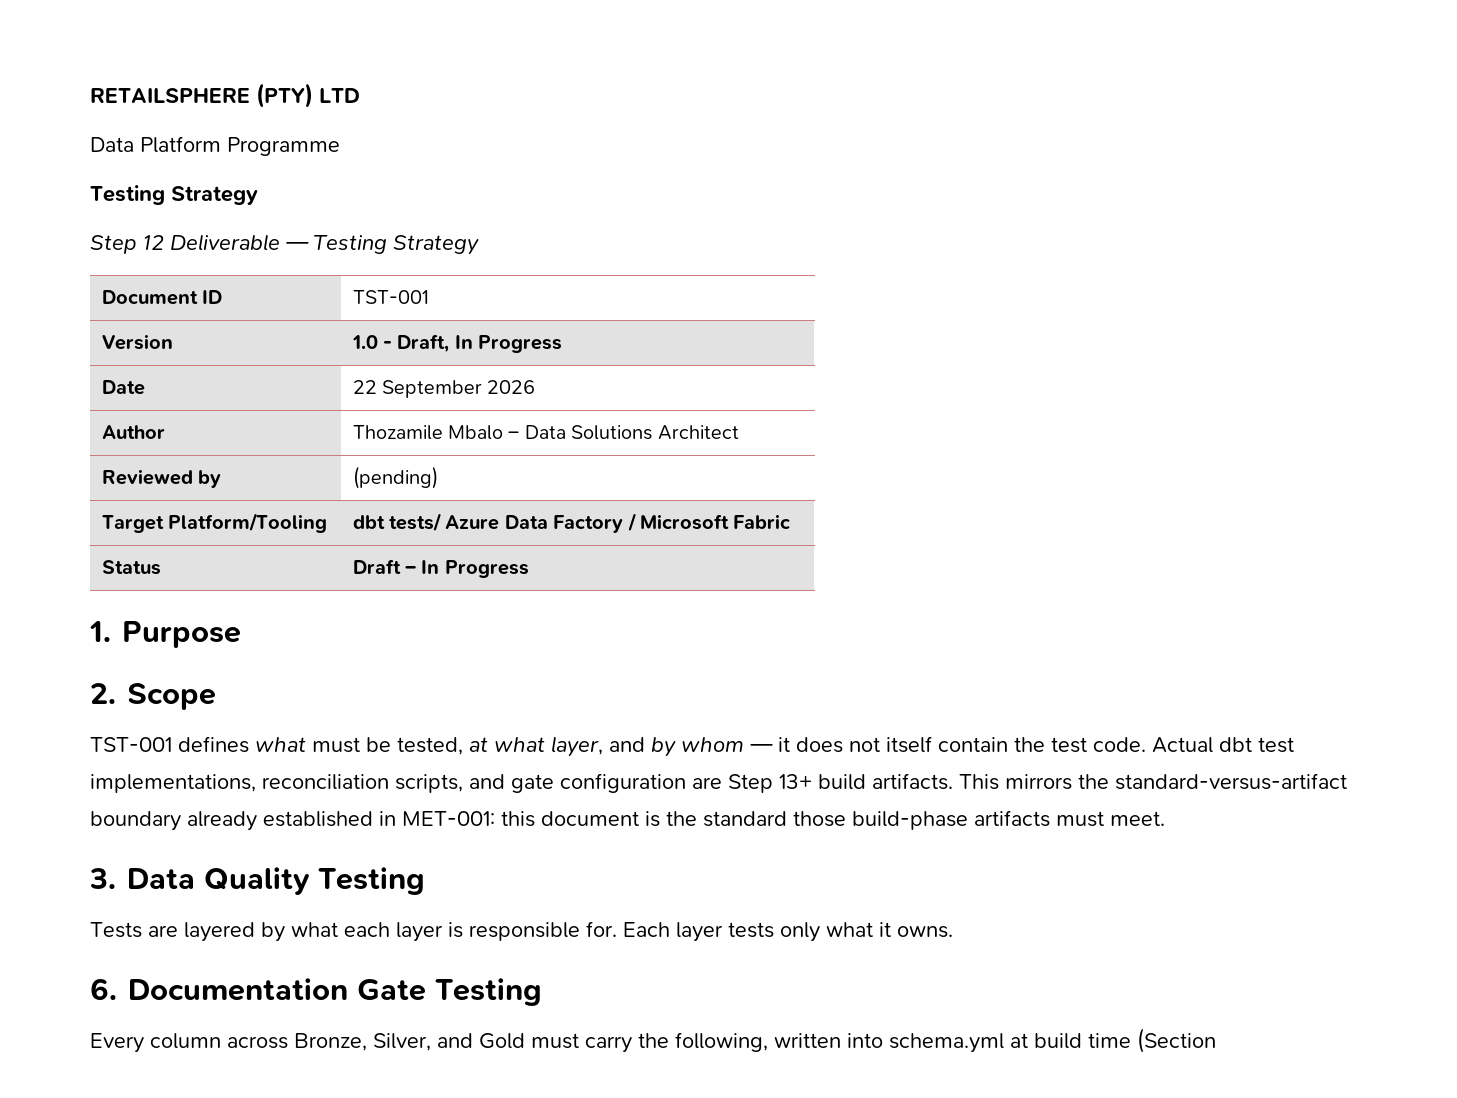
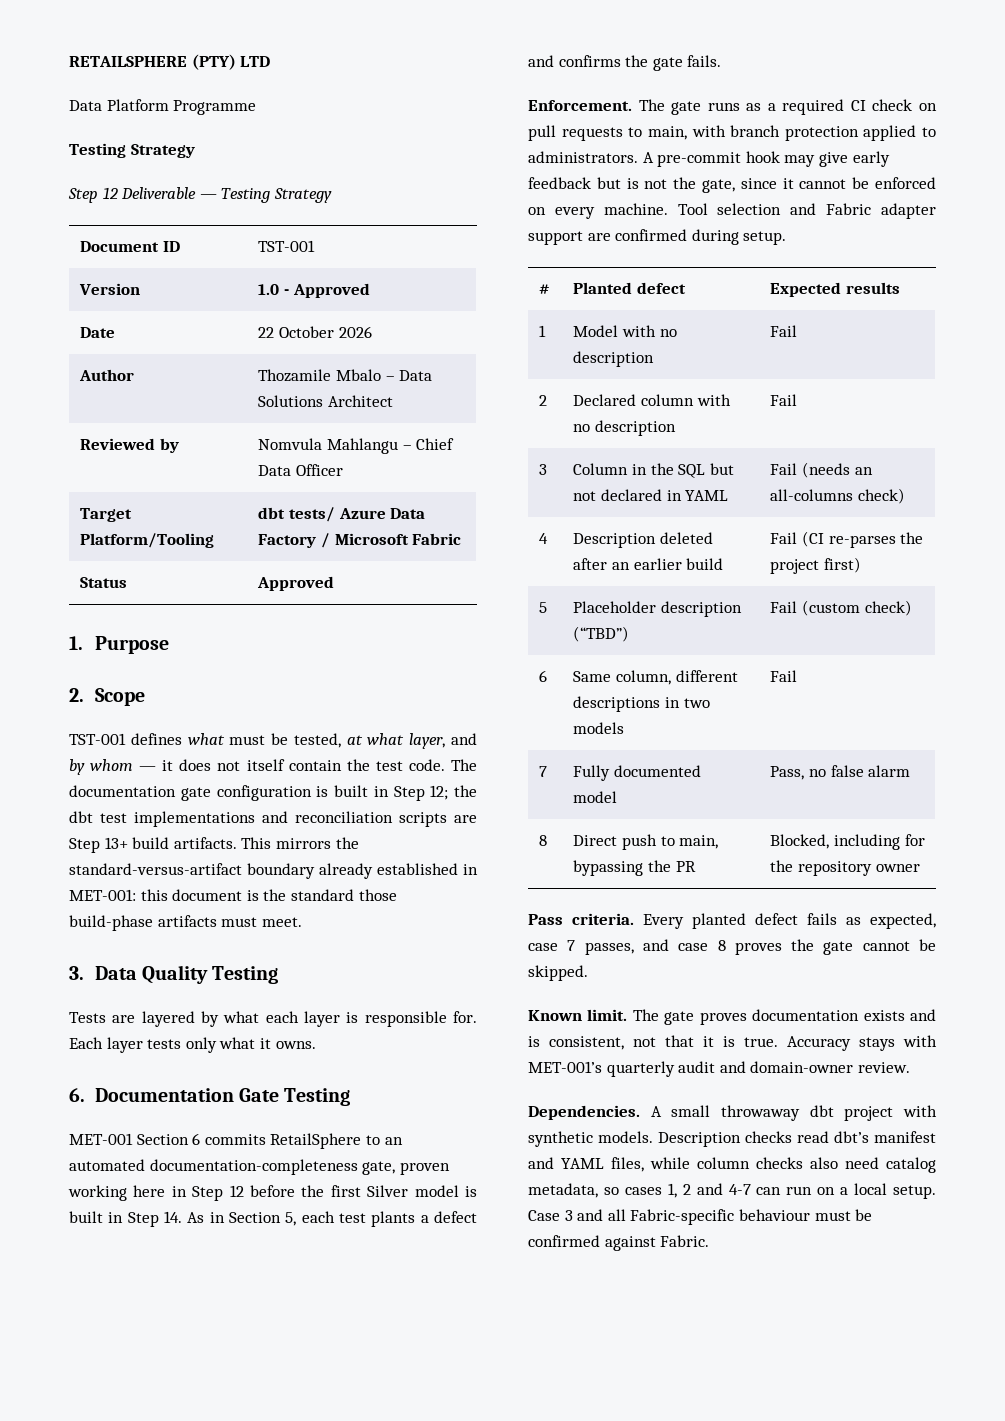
[397,334,563,353] Draft, In Progress -> [292,283,370,298] Approved
[382,380,483,398] September -> [278,326,334,338] October
[352,466,438,489] (pending) -> [258,438,455,454] [258,464,343,476] Nomvula Mahlangu – Chief Data Officer
[352,559,529,578] Draft – In Progress -> [257,576,335,591] Approved
[1152,737,1294,753] [90,773,686,793] Actual dbt test implementations, reconciliation scripts, and gate configuration -> [450,759,477,771] [69,785,477,801] [69,811,447,827] The documentation gate configuration is built in Step 12; the dbt test implementations and reconciliation scripts
[90,1028,1216,1053] Every column across Bronze, Silver, and Gold must carry the following, written into schema.yml at build time (Section -> [69,1133,403,1149] [69,1159,450,1175] [68,1185,477,1201] [69,1211,477,1227] [528,55,722,71] [528,99,937,115] [528,125,936,141] [528,151,890,167] [528,177,936,193] [528,203,936,219] [528,229,787,245] [539,284,551,294] [573,282,686,294] [770,282,900,297] [539,325,547,337] [573,325,677,337] [573,351,655,367] [770,325,798,337] [539,395,548,406] [573,394,731,406] [573,420,676,436] [770,394,798,406] [539,464,548,475] [573,463,734,478] [573,489,729,501] [770,462,873,478] [770,488,905,504] [539,533,549,544] [573,532,713,548] [573,558,724,570] [770,531,924,548] [770,557,861,574] [539,602,548,613] [573,601,742,617] [573,626,630,642] [770,600,912,616] [539,670,548,682] [573,670,738,685] [573,696,710,712] [573,722,625,734] [770,670,798,682] [539,766,548,777] [573,765,701,781] [573,791,618,803] [770,765,911,780] [539,835,548,846] [573,834,719,850] [573,860,696,876] [770,834,925,850] [770,860,920,876] [528,913,936,929] [528,939,936,955] [528,965,588,981] [528,1009,936,1025] [528,1035,937,1051] [528,1061,910,1077] [528,1105,937,1121] [528,1131,936,1147] [528,1157,936,1173] [528,1183,936,1199] [528,1209,873,1225] [528,1235,710,1251] MET-001 Section 6 commits RetailSphere to an automated documentation-completeness gate, proven working here in Step 12 before the first Silver model is built in Step 14. As in Section 5, each test plants a defect and confirms the gate fails. // Enforcement. The gate runs as a required CI check on pull requests to main, with branch protection applied to administrators. A pre-commit hook may give early feedback but is not the gate, since it cannot be enforced on every machine. Tool selection and Fabric adapter support are confirmed during setup. // # | Planted defect | Expected results // 1 | Model with no description | Fail // 2 | Declared column with no description | Fail // 3 | Column in the SQL but not declared in YAML | Fail (needs an all-columns check) // 4 | Description deleted after an earlier build | Fail (CI re-parses the project first) // 5 | Placeholder description (“TBD”) | Fail (custom check) // 6 | Same column, different descriptions in two models | Fail // 7 | Fully documented model | Pass, no false alarm // 8 | Direct push to main, bypassing the PR | Blocked, including for the repository owner // Pass criteria. Every planted defect fails as expected, case 7 passes, and case 8 proves the gate cannot be skipped. // Known limit. The gate proves documentation exists and is consistent, not that it is true. Accuracy stays with MET-001’s quarterly audit and domain-owner review. // Dependencies. A small throwaway dbt project with synthetic models. Description checks read dbt’s manifest and YAML files, while column checks also need catalog metadata, so cases 1, 2 and 4-7 can run on a local setup. Case 3 and all Fabric-specific behaviour must be confirmed against Fabric.

